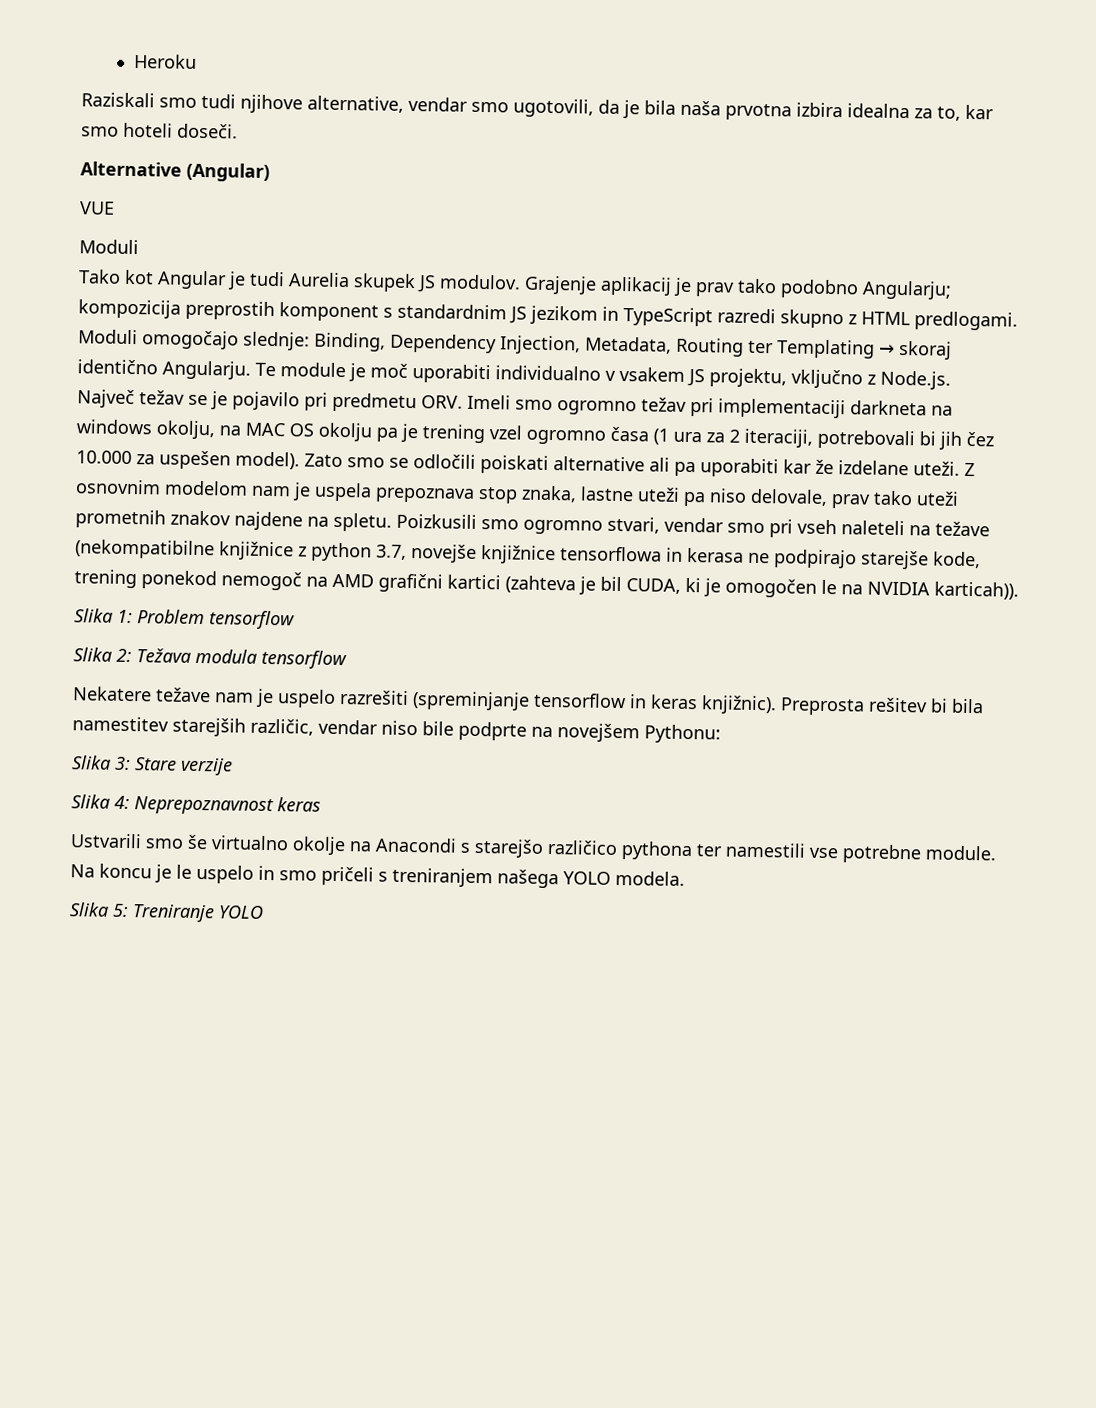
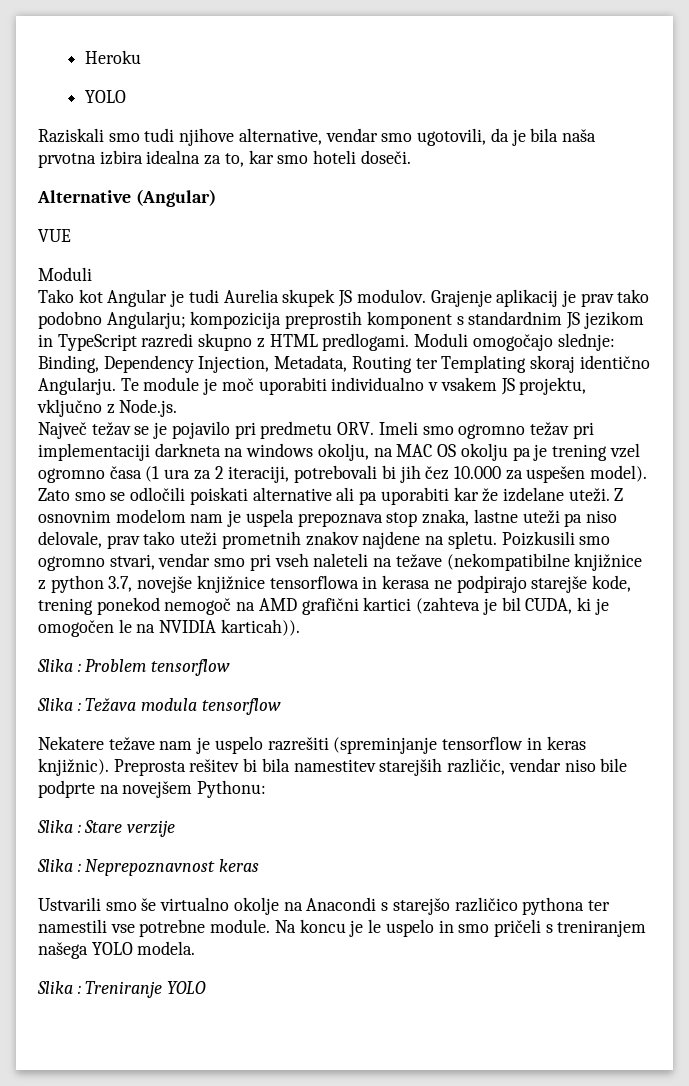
(197, 61) none -> [84,90,126,103] // YOLO
[879,344,895,355] → -> (527, 364) none
[117,609,133,624] 1: -> [77,663,81,672] :
[116,648,132,663] 2: -> [77,702,81,711] :
[115,756,131,771] 3: -> [77,824,81,833] :
[114,795,130,810] 4: -> [77,863,81,872] :
[112,903,129,918] 5: -> [77,985,81,994] :

